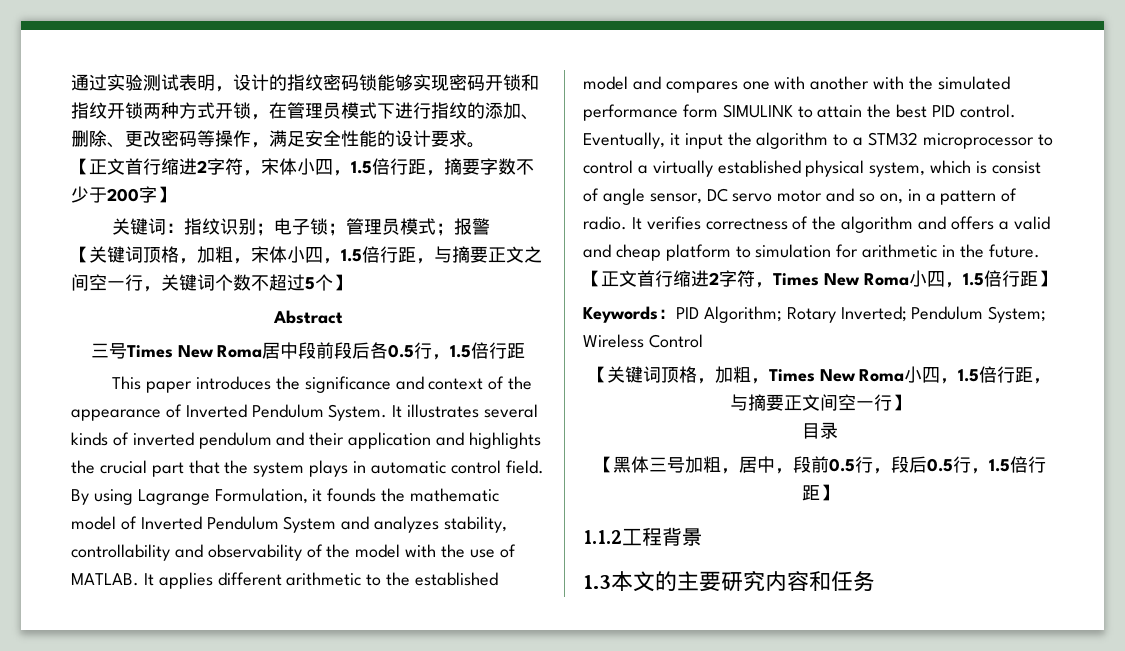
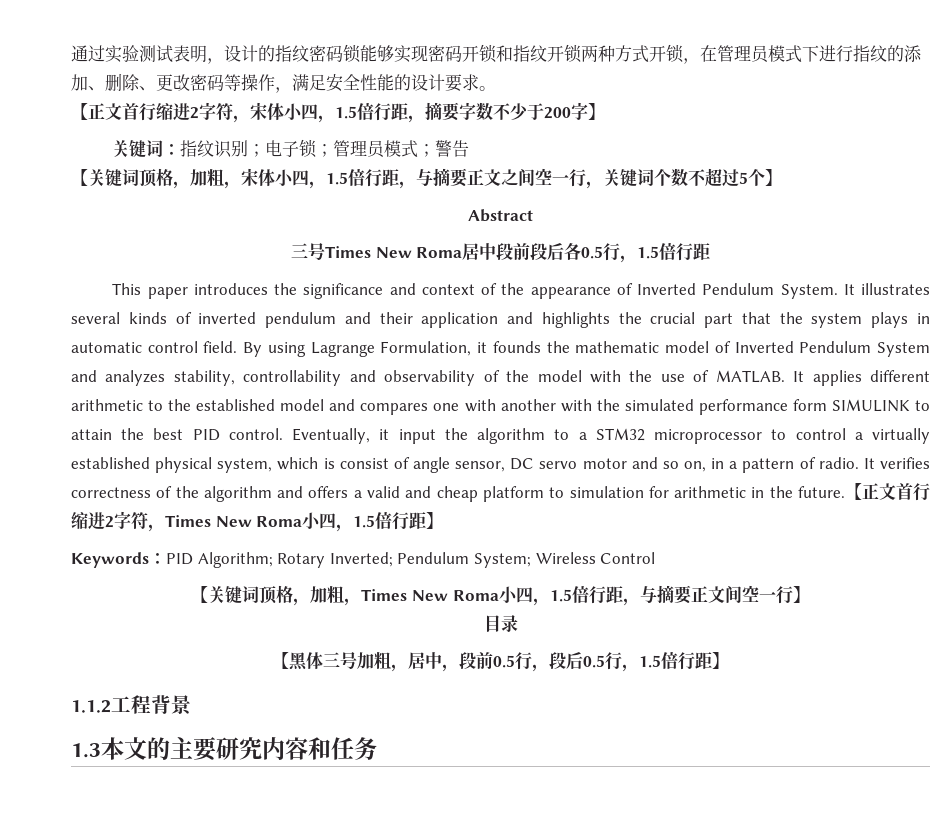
[454,218,473,235] 报 -> (436, 150) none
(491, 226) none -> [452,140,470,157] 告

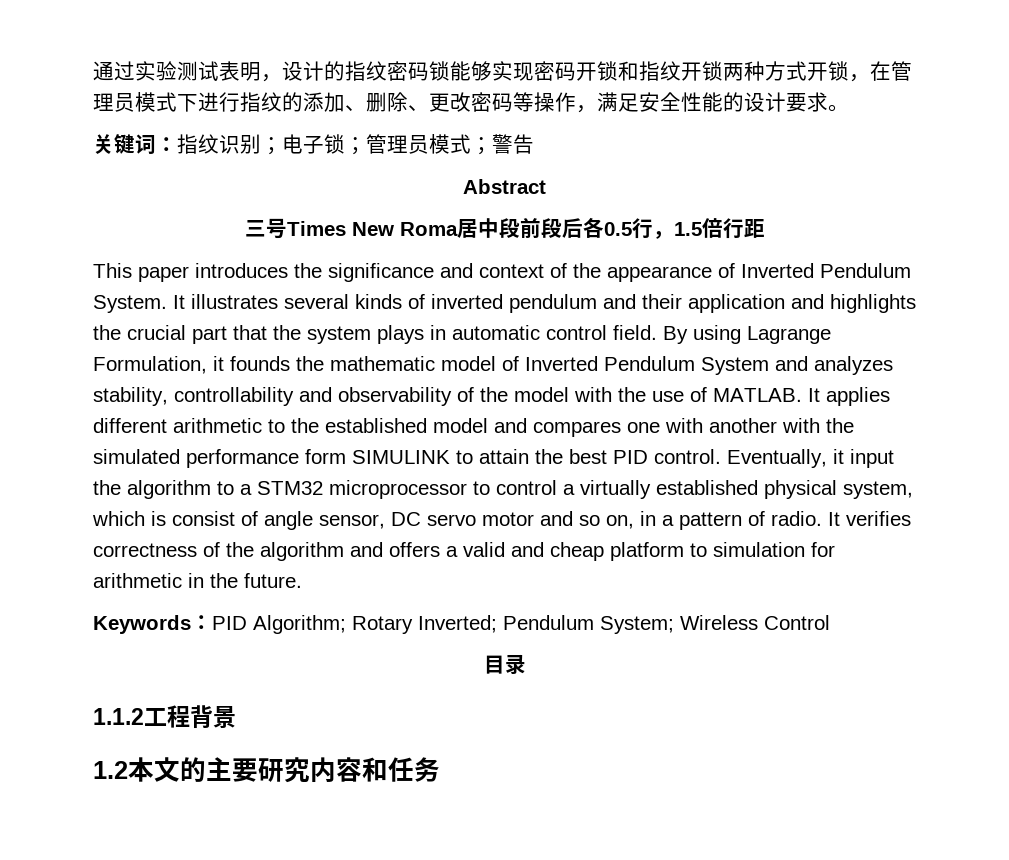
[71,102,605,123] // 【正文首行缩进2字符，宋体小四，1.5倍行距，摘要字数不少于200字】 -> (849, 108) none
[71,168,782,189] // 【关键词顶格，加粗，宋体小四，1.5倍行距，与摘要正文之间空一行，关键词个数不超过5个】 -> (534, 144) none
[844,483,930,501] [71,511,444,532] 【正文首行缩进2字符，Times New Roma小四，1.5倍行距】 -> (302, 580) none
[191,585,810,606] [483,615,518,632] [272,652,729,672] 【关键词顶格，加粗，Times New Roma小四，1.5倍行距，与摘要正文间空一行】 // 目录 // 【黑体三号加粗，居中，段前0.5行，段后0.5行，1.5倍行距】 -> [483,654,526,675] 目录
[71,743,101,758] 1.3 -> [93,761,128,779] 1.2

